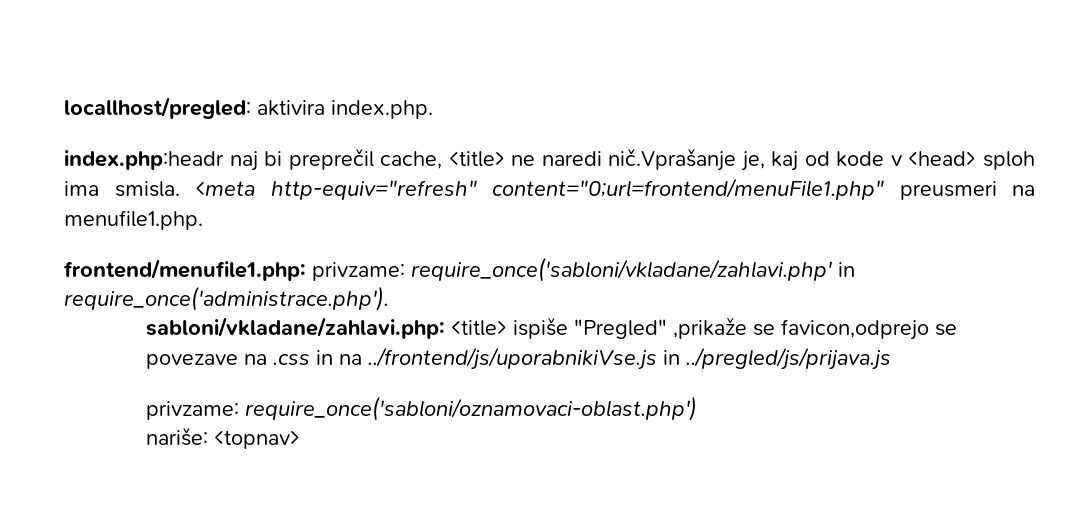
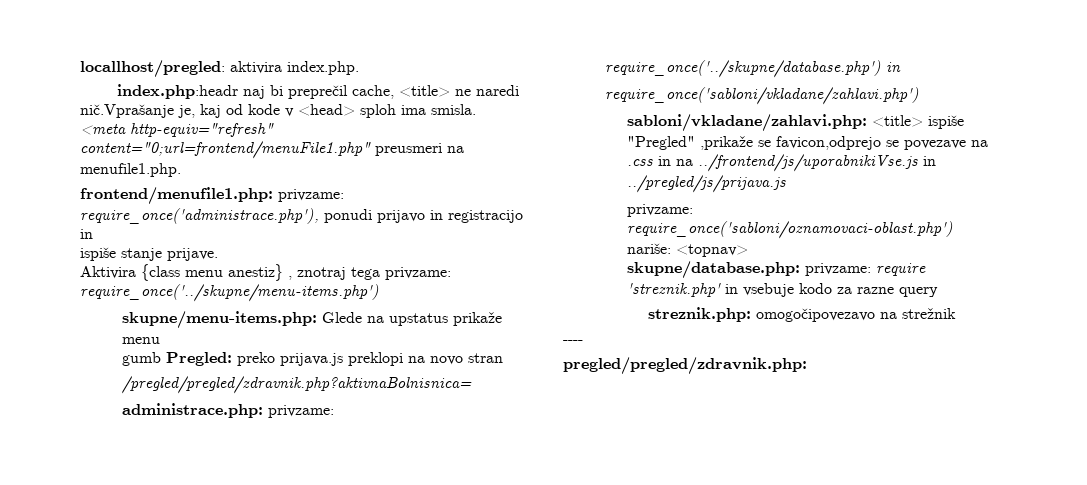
[411,257,855,282] [64,286,389,311] require_once('sabloni/vkladane/zahlavi.php' in require_once('administrace.php'). -> [80,208,523,224] [80,229,93,239] [80,247,218,261] [80,264,451,281] [80,284,379,302] [122,311,503,329] [122,337,161,344] [122,352,504,366] [122,376,473,394] [122,403,335,418] [605,60,902,78] [605,87,920,105] require_once('administrace.php'), ponudi prijavo in registracijo in // ispiše stanje prijave. // Aktivira {class menu anestiz} , znotraj tega privzame: require_once('../skupne/menu-items.php') // skupne/menu-items.php: Glede na upstatus prikaže menu // gumb Pregled: preko prijava.js preklopi na novo stran // /pregled/pregled/zdravnik.php?aktivnaBolnisnica= // administrace.php: privzame: require_once('../skupne/database.php') in // require_once('sabloni/vkladane/zahlavi.php')
(301, 439) none -> [626,261,926,279] [626,283,938,297] [647,307,956,322] [563,340,583,344] [563,357,807,375] // skupne/database.php: privzame: require 'streznik.php' in vsebuje kodo za razne query // streznik.php: omogočipovezavo na strežnik // ---- // pregled/pregled/zdravnik.php:

